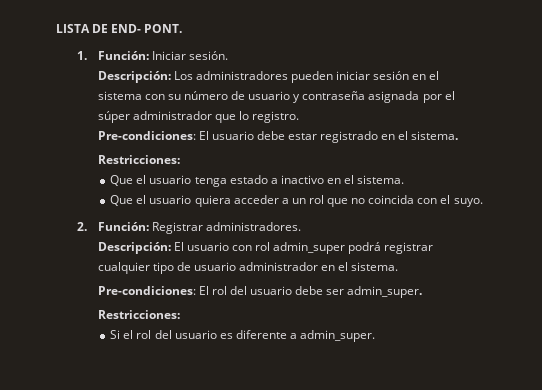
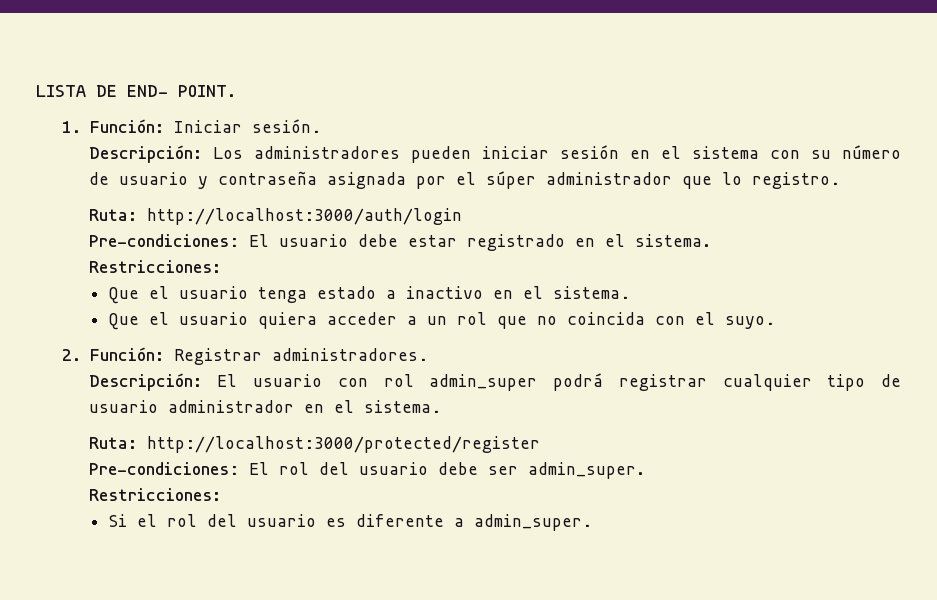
[144,24,183,33] PONT. -> [178,85,236,97] POINT.
(299, 117) none -> [88,208,462,225] // Ruta: http://localhost:3000/auth/login
(399, 266) none -> [88,436,540,453] // Ruta: http://localhost:3000/protected/register

